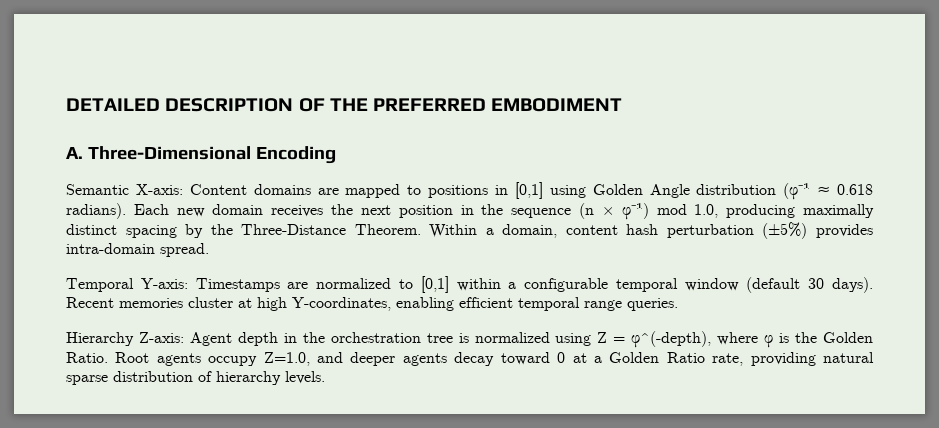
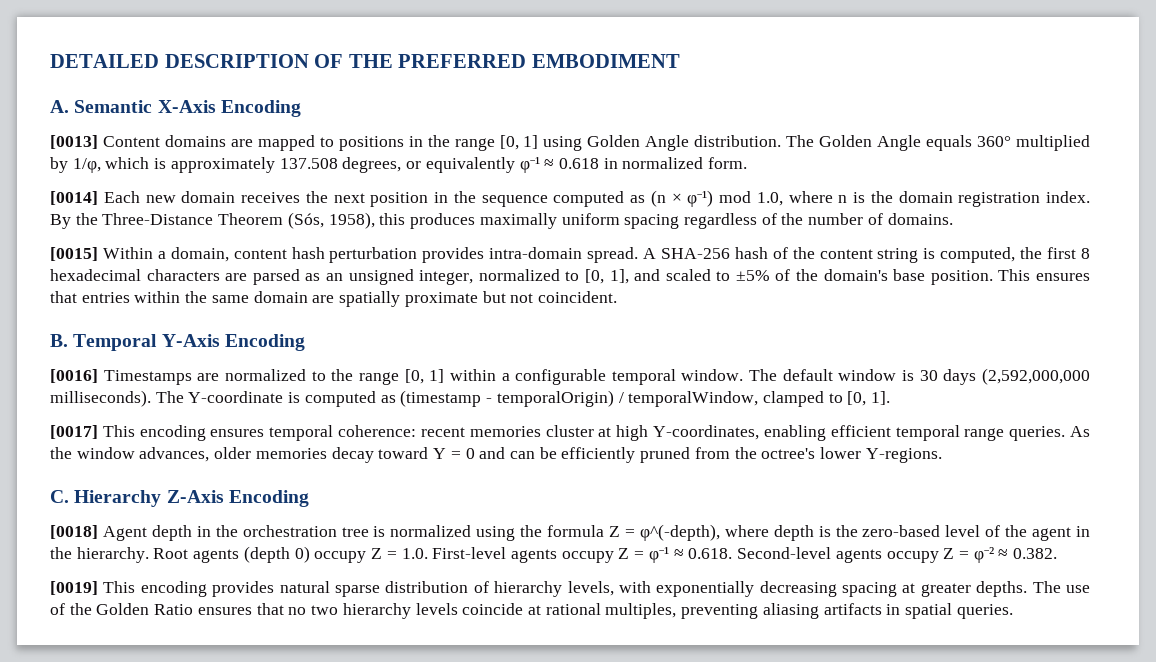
[87,146,336,164] [66,184,183,195] Three-Dimensional Encoding // Semantic X-axis: -> [74,100,301,117] [50,135,98,149] Semantic X-Axis Encoding // [0013]
[514,182,873,200] [66,203,126,219] [0,1] using Golden Angle distribution (φ⁻¹ ≈ 0.618 radians). -> [427,135,1091,151] [50,157,748,173] [50,191,98,205] the range [0, 1] using Golden Angle distribution. The Golden Angle equals 360° multiplied by 1/φ, which is approximately 137.508 degrees, or equivalently φ⁻¹ ≈ 0.618 in normalized form. // [0014]
(572, 213) none -> [553,191,645,207] computed as
[726,204,875,218] [66,224,421,238] producing maximally distinct spacing by the Three-Distance Theorem. -> [788,191,1090,207] [50,212,953,229] [50,247,98,261] where n is the domain registration index. By the Three-Distance Theorem (Sós, 1958), this produces maximally uniform spacing regardless of the number of domains. // [0015]
[762,222,808,239] (±5%) -> (418, 255) none
[66,276,874,293] [66,297,114,308] // Temporal Y-axis: Timestamps are normalized to [0,1] within a configurable temporal window (default 30 days). Recent -> [643,247,1091,263] [50,269,1091,285] [50,291,617,307] [50,334,305,351] [50,368,1090,385] [50,390,891,407] [50,425,465,441] A SHA-256 hash of the content string is computed, the first 8 hexadecimal characters are parsed as an unsigned integer, normalized to [0, 1], and scaled to ±5% of the domain's base position. This ensures that entries within the same domain are spatially proximate but not coincident. // B. Temporal Y-Axis Encoding // [0016] Timestamps are normalized to the range [0, 1] within a configurable temporal window. The default window is 30 days (2,592,000,000 milliseconds). The Y-coordinate is computed as (timestamp - temporalOrigin) / temporalWindow, clamped to [0, 1]. // [0017] This encoding ensures temporal coherence: recent
[66,332,184,346] // Hierarchy Z-axis: -> [1070,426,1091,437] [50,447,942,463] [50,490,309,507] [50,525,98,539] As the window advances, older memories decay toward Y = 0 and can be efficiently pruned from the octree's lower Y-regions. // C. Hierarchy Z-Axis Encoding // [0018]
(592, 339) none -> [520,525,605,537] the formula
[764,332,874,348] [66,352,816,366] φ is the Golden Ratio. Root agents occupy Z=1.0, and deeper agents decay toward 0 at a Golden Ratio rate, providing -> [773,525,1090,541] [50,546,1058,563] [50,581,275,597] depth is the zero-based level of the agent in the hierarchy. Root agents (depth 0) occupy Z = 1.0. First-level agents occupy Z = φ⁻¹ ≈ 0.618. Second-level agents occupy Z = φ⁻² ≈ 0.382. // [0019] This encoding provides
[285,371,325,384] levels. -> [567,581,1091,597] [50,603,1013,619] levels, with exponentially decreasing spacing at greater depths. The use of the Golden Ratio ensures that no two hierarchy levels coincide at rational multiples, preventing aliasing artifacts in spatial queries.

